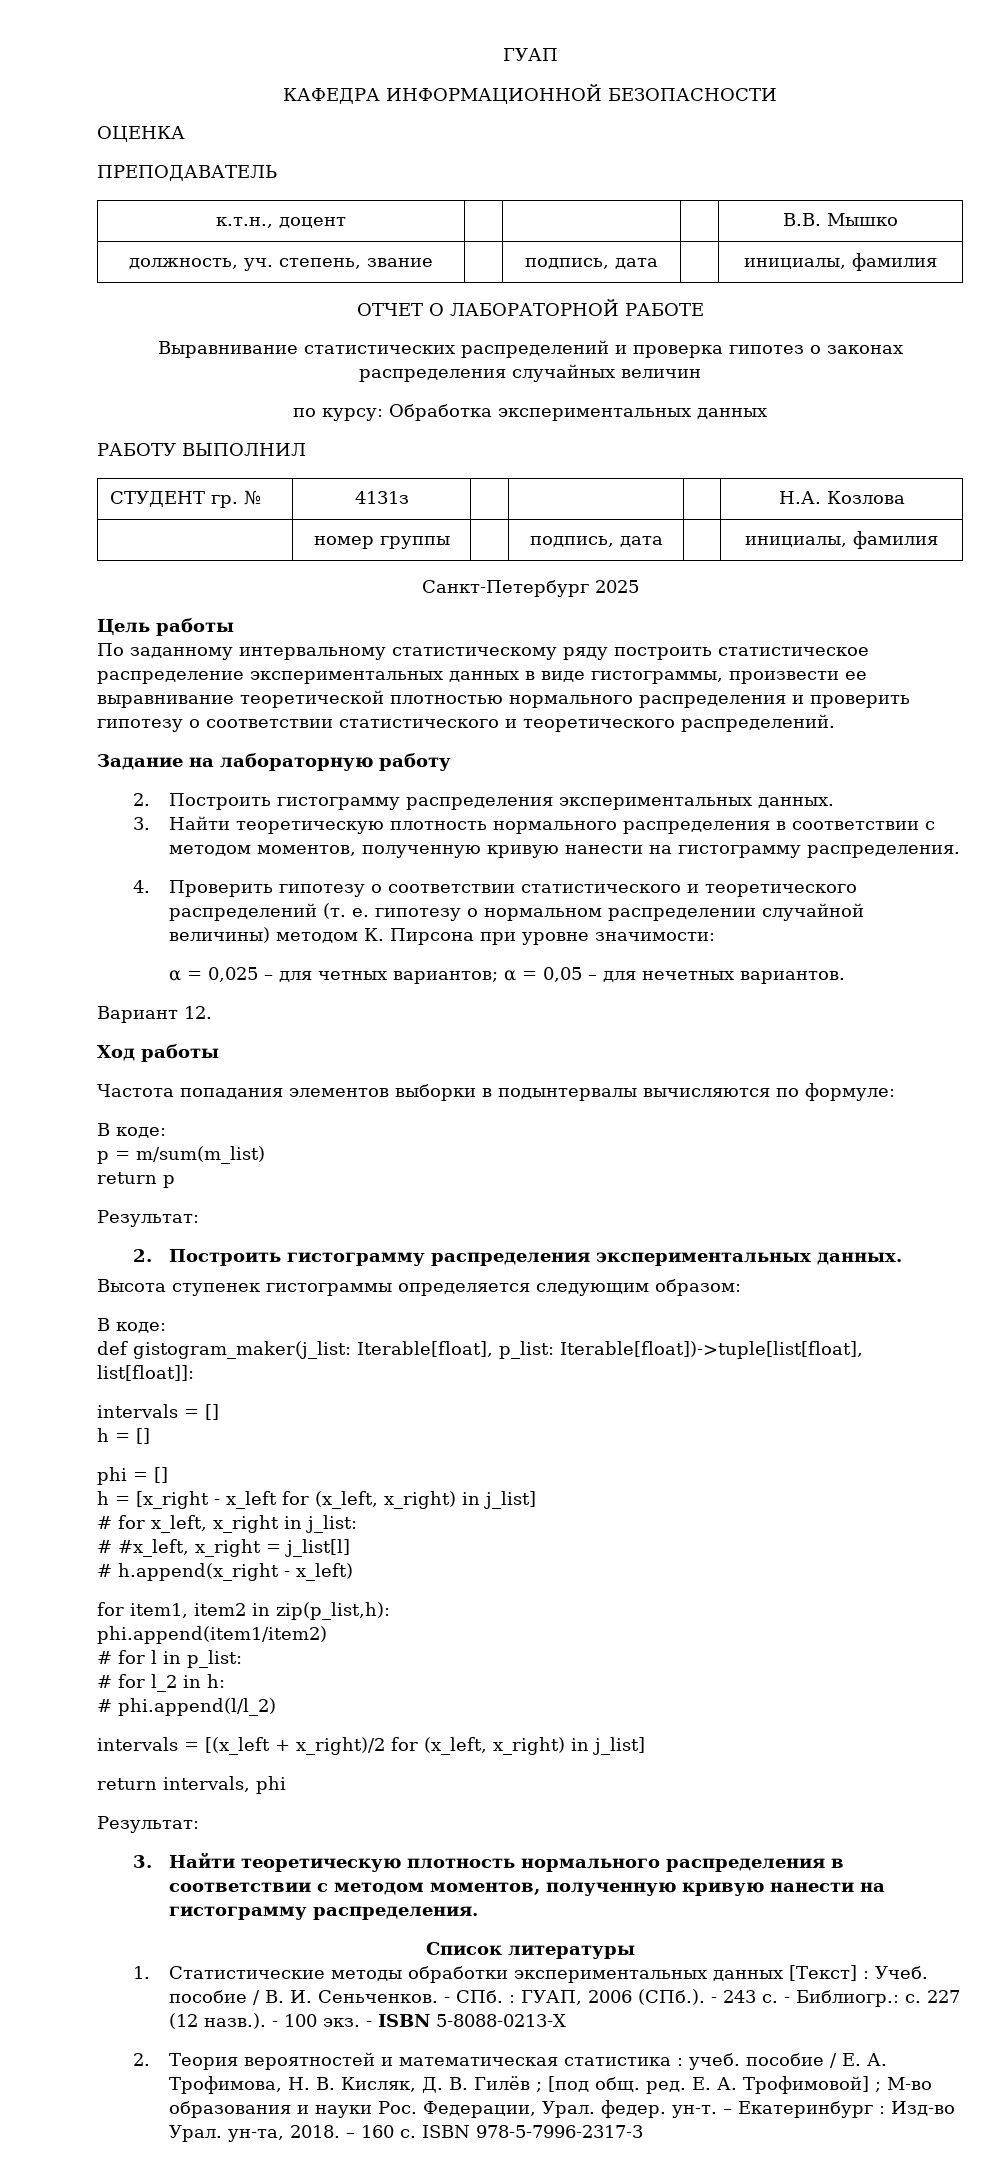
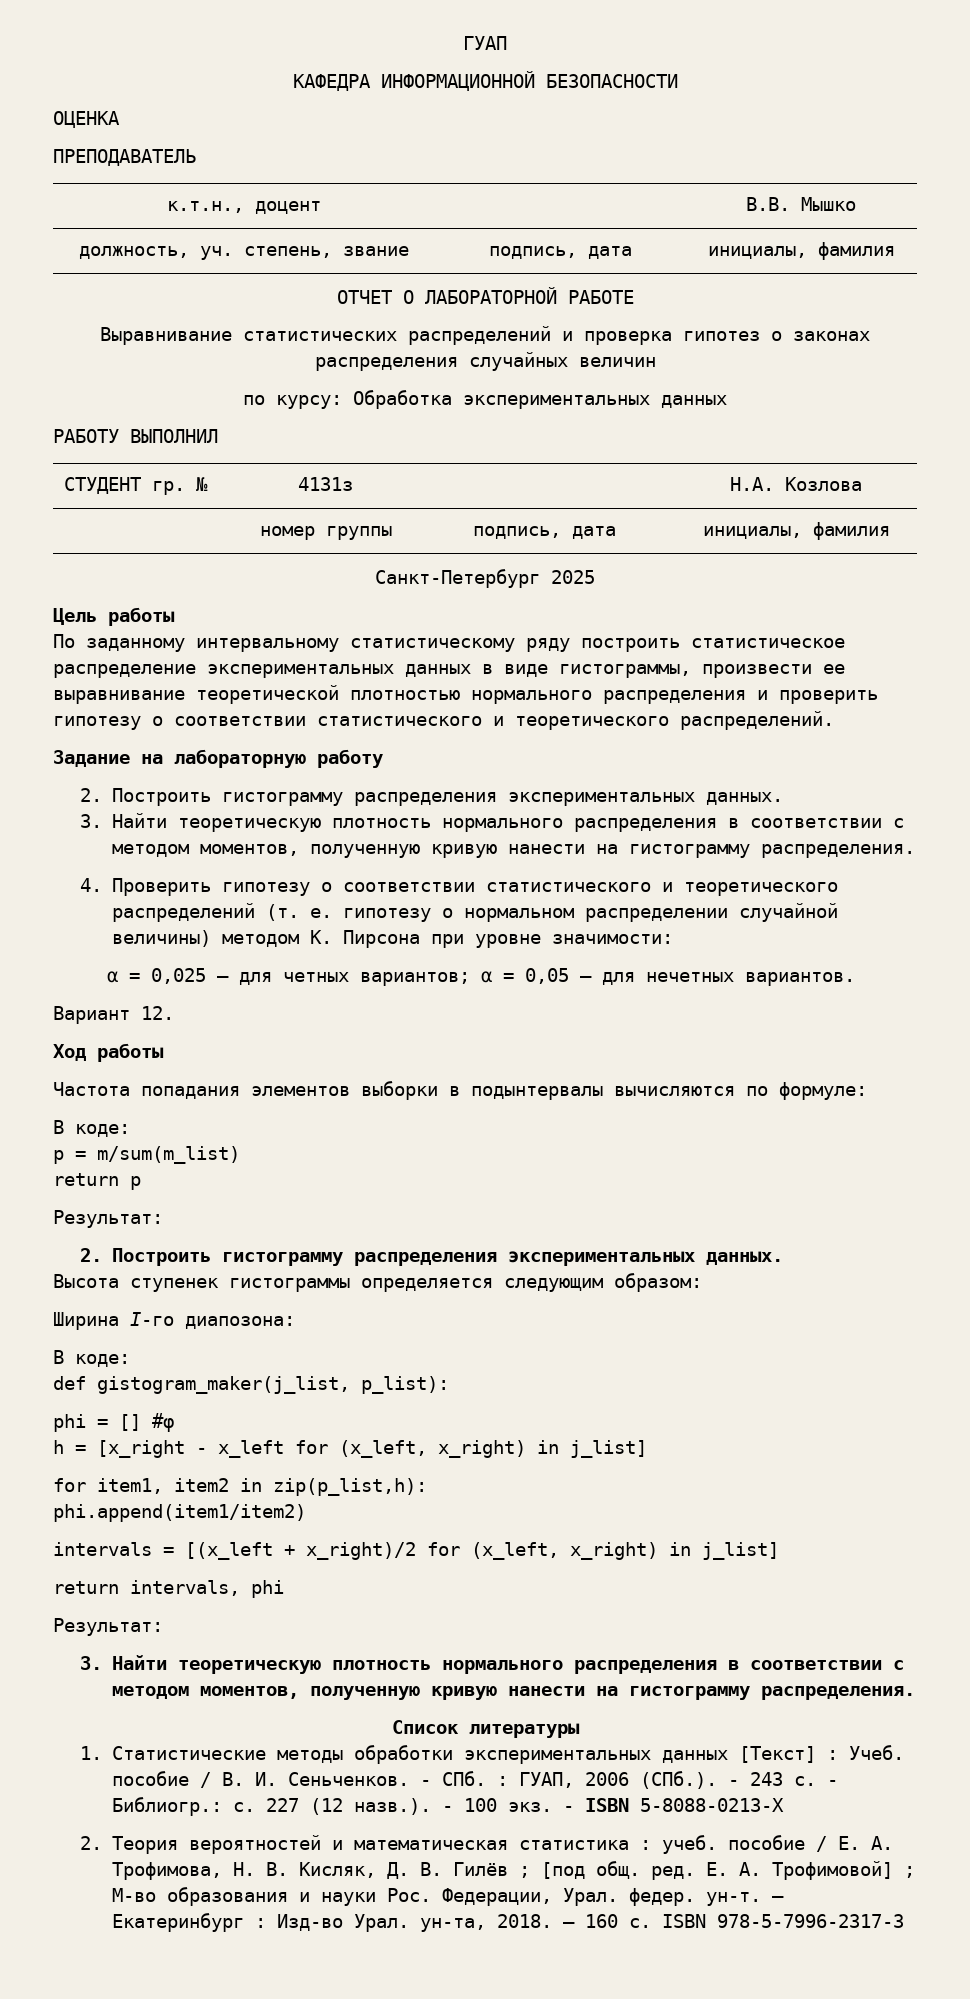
(741, 1287) none -> [53,1312,295,1330] // Ширина I-го диапозона:
[133,1341,863,1359] [97,1365,194,1381] [97,1404,219,1420] [97,1428,150,1444] gistogram_maker(j_list: Iterable[float], p_list: Iterable[float])->tuple[list[float], list[float]]: // intervals = [] // h = [] -> [97,1376,449,1394] gistogram_maker(j_list, p_list):
(168, 1475) none -> [152,1413,174,1432] #φ
[97,1515,357,1533] [97,1539,350,1557] [97,1563,353,1581] // # for x_left, x_right in j_list: // # #x_left, x_right = j_list[l] // # h.append(x_right - x_left) -> (647, 1449) none
[97,1650,242,1668] [97,1674,225,1692] [97,1698,276,1716] // # for l in p_list: // # for l_2 in h: // # phi.append(l/l_2) -> (306, 1513) none

